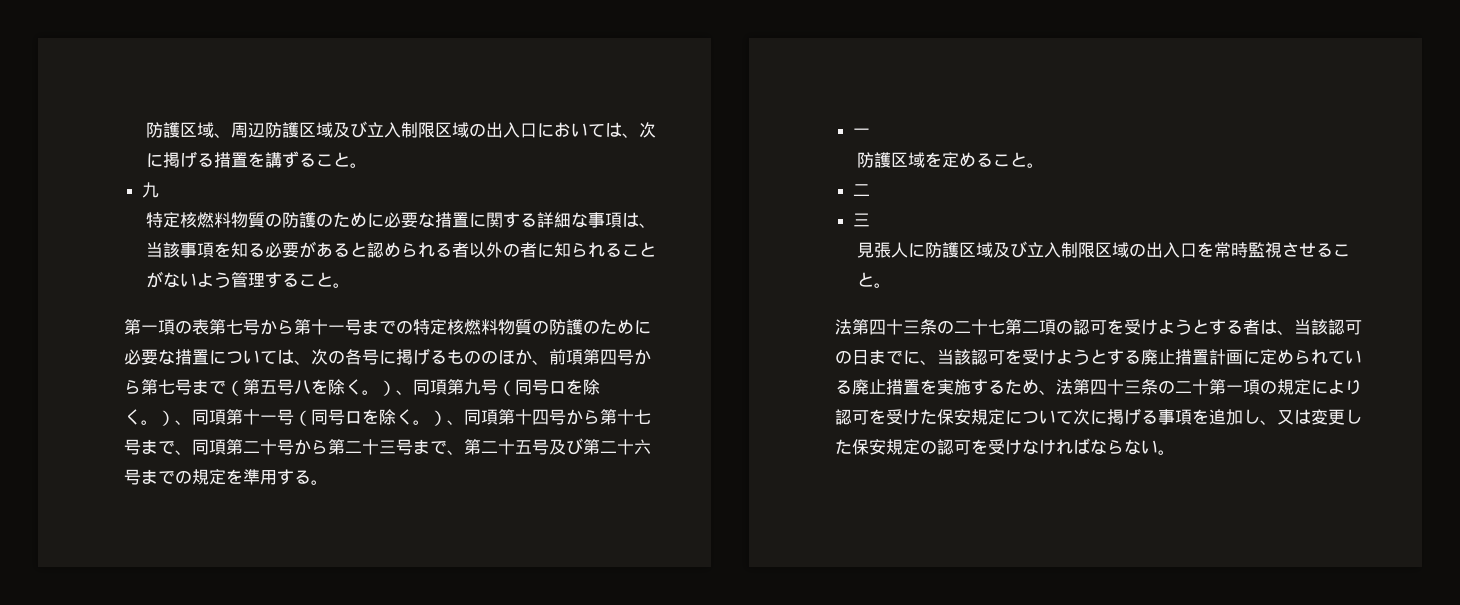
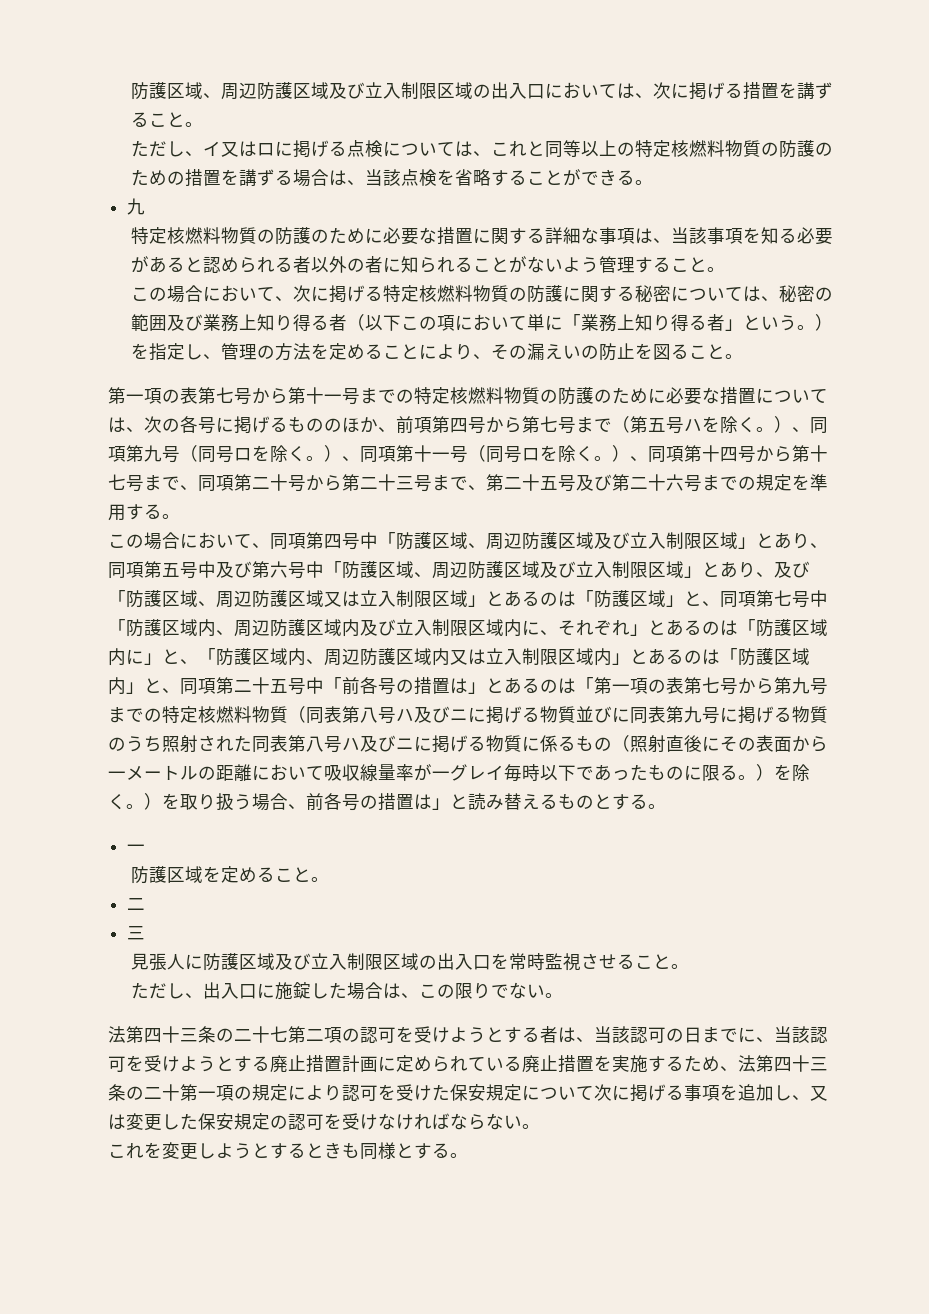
(368, 165) none -> [131,140,834,158] [131,169,654,187] // ただし、イ又はロに掲げる点検については、これと同等以上の特定核燃料物質の防護のための措置を講ずる場合は、当該点検を省略することができる。
(351, 285) none -> [131,285,834,303] [131,314,834,332] [131,343,744,361] // この場合において、次に掲げる特定核燃料物質の防護に関する秘密については、秘密の範囲及び業務上知り得る者（以下この項において単に「業務上知り得る者」という。）を指定し、管理の方法を定めることにより、その漏えいの防止を図ること。
(328, 482) none -> [107,532,828,550] [107,561,810,579] [107,590,828,608] [107,619,828,637] [107,648,810,666] [107,677,828,695] [107,706,828,724] [107,735,828,753] [107,764,810,781] [107,793,666,811] // この場合において、同項第四号中「防護区域、周辺防護区域及び立入制限区域」とあり、同項第五号中及び第六号中「防護区域、周辺防護区域及び立入制限区域」とあり、及び「防護区域、周辺防護区域又は立入制限区域」とあるのは「防護区域」と、同項第七号中「防護区域内、周辺防護区域内及び立入制限区域内に、それぞれ」とあるのは「防護区域内に」と、「防護区域内、周辺防護区域内又は立入制限区域内」とあるのは「防護区域内」と、同項第二十五号中「前各号の措置は」とあるのは「第一項の表第七号から第九号までの特定核燃料物質（同表第八号ハ及びニに掲げる物質並びに同表第九号に掲げる物質のうち照射された同表第八号ハ及びニに掲げる物質に係るもの（照射直後にその表面から一メートルの距離において吸収線量率が一グレイ毎時以下であったものに限る。）を除く。）を取り扱う場合、前各号の措置は」と読み替えるものとする。
(892, 285) none -> [131,982,564,1000] // ただし、出入口に施錠した場合は、この限りでない。
(1175, 452) none -> [107,1142,468,1160] // これを変更しようとするときも同様とする。

